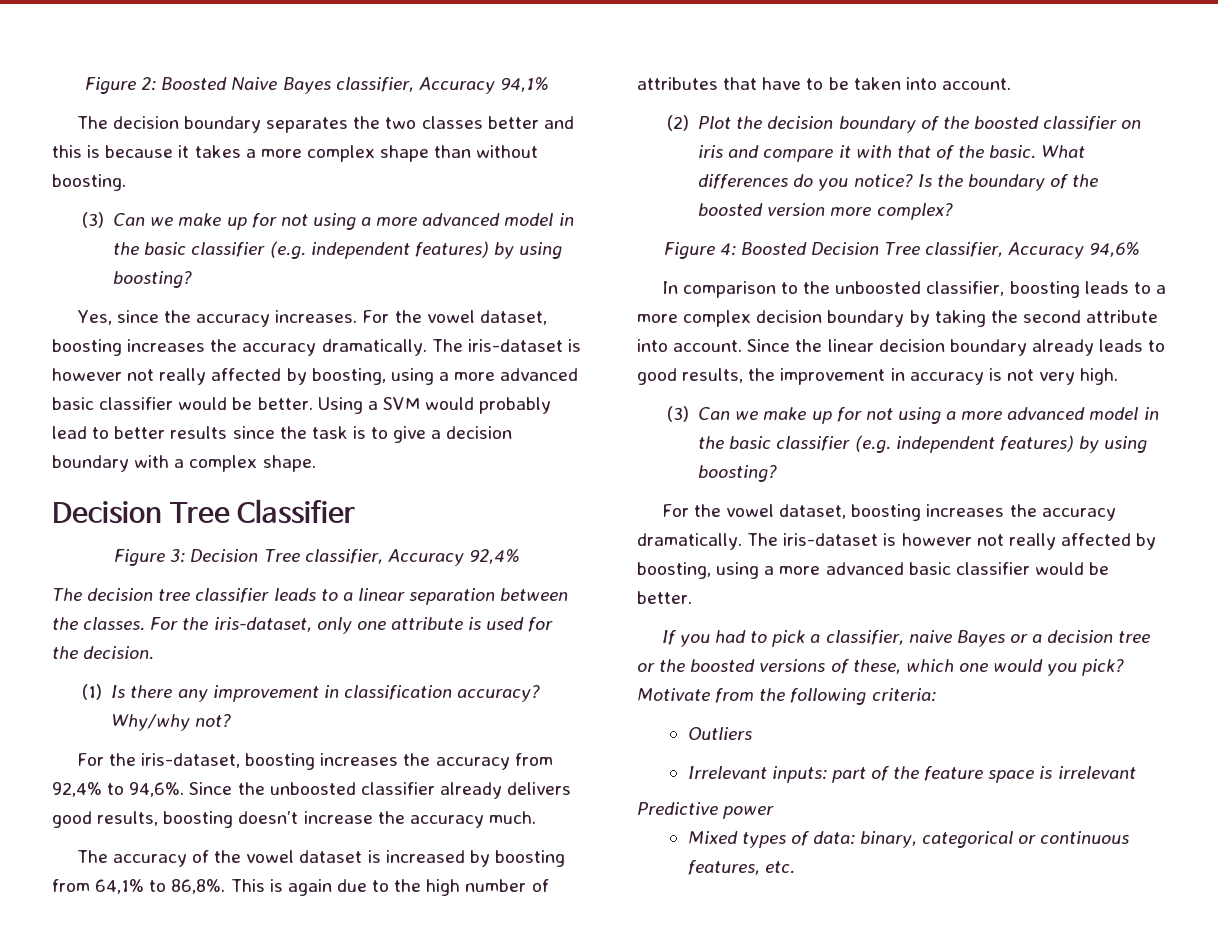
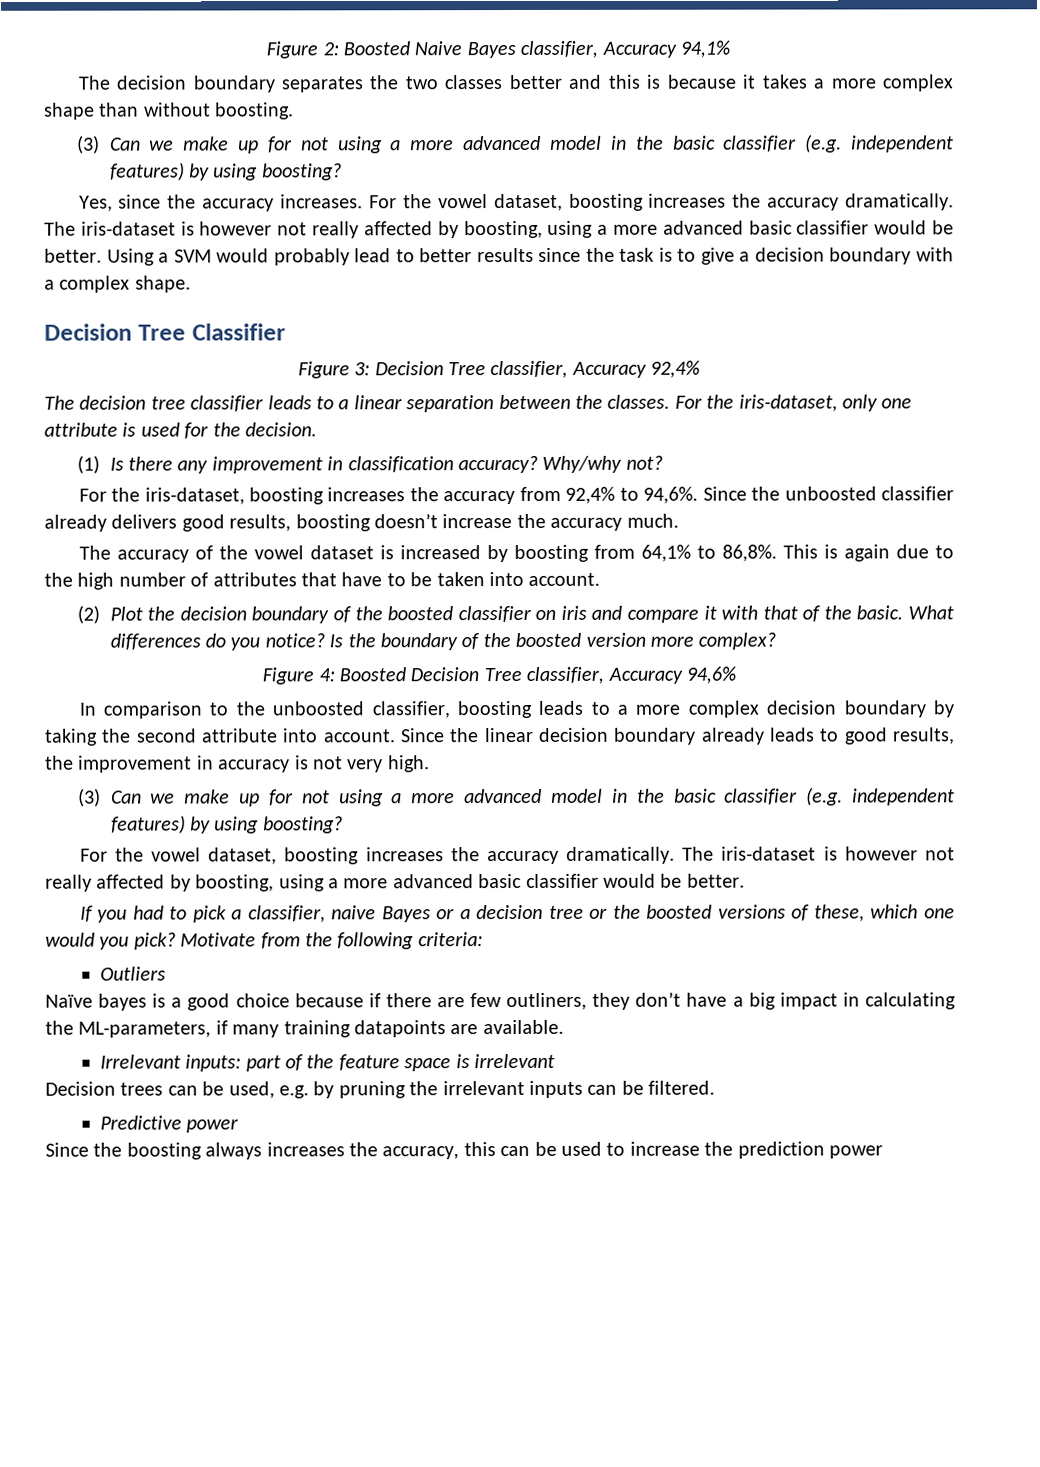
(752, 733) none -> [45,991,956,1011] [45,1019,564,1038] // Naïve bayes is a good choice because if there are few outliners, they don’t have a big impact in calculating the ML-parameters, if many training datapoints are available.
[637,802,775,819] [687,831,1130,848] [687,860,795,875] Predictive power // Mixed types of data: binary, categorical or continuous features, etc. -> [45,1080,716,1099] [99,1115,240,1133] [45,1141,883,1160] Decision trees can be used, e.g. by pruning the irrelevant inputs can be filtered. // Predictive power // Since the boosting always increases the accuracy, this can be used to increase the prediction power

